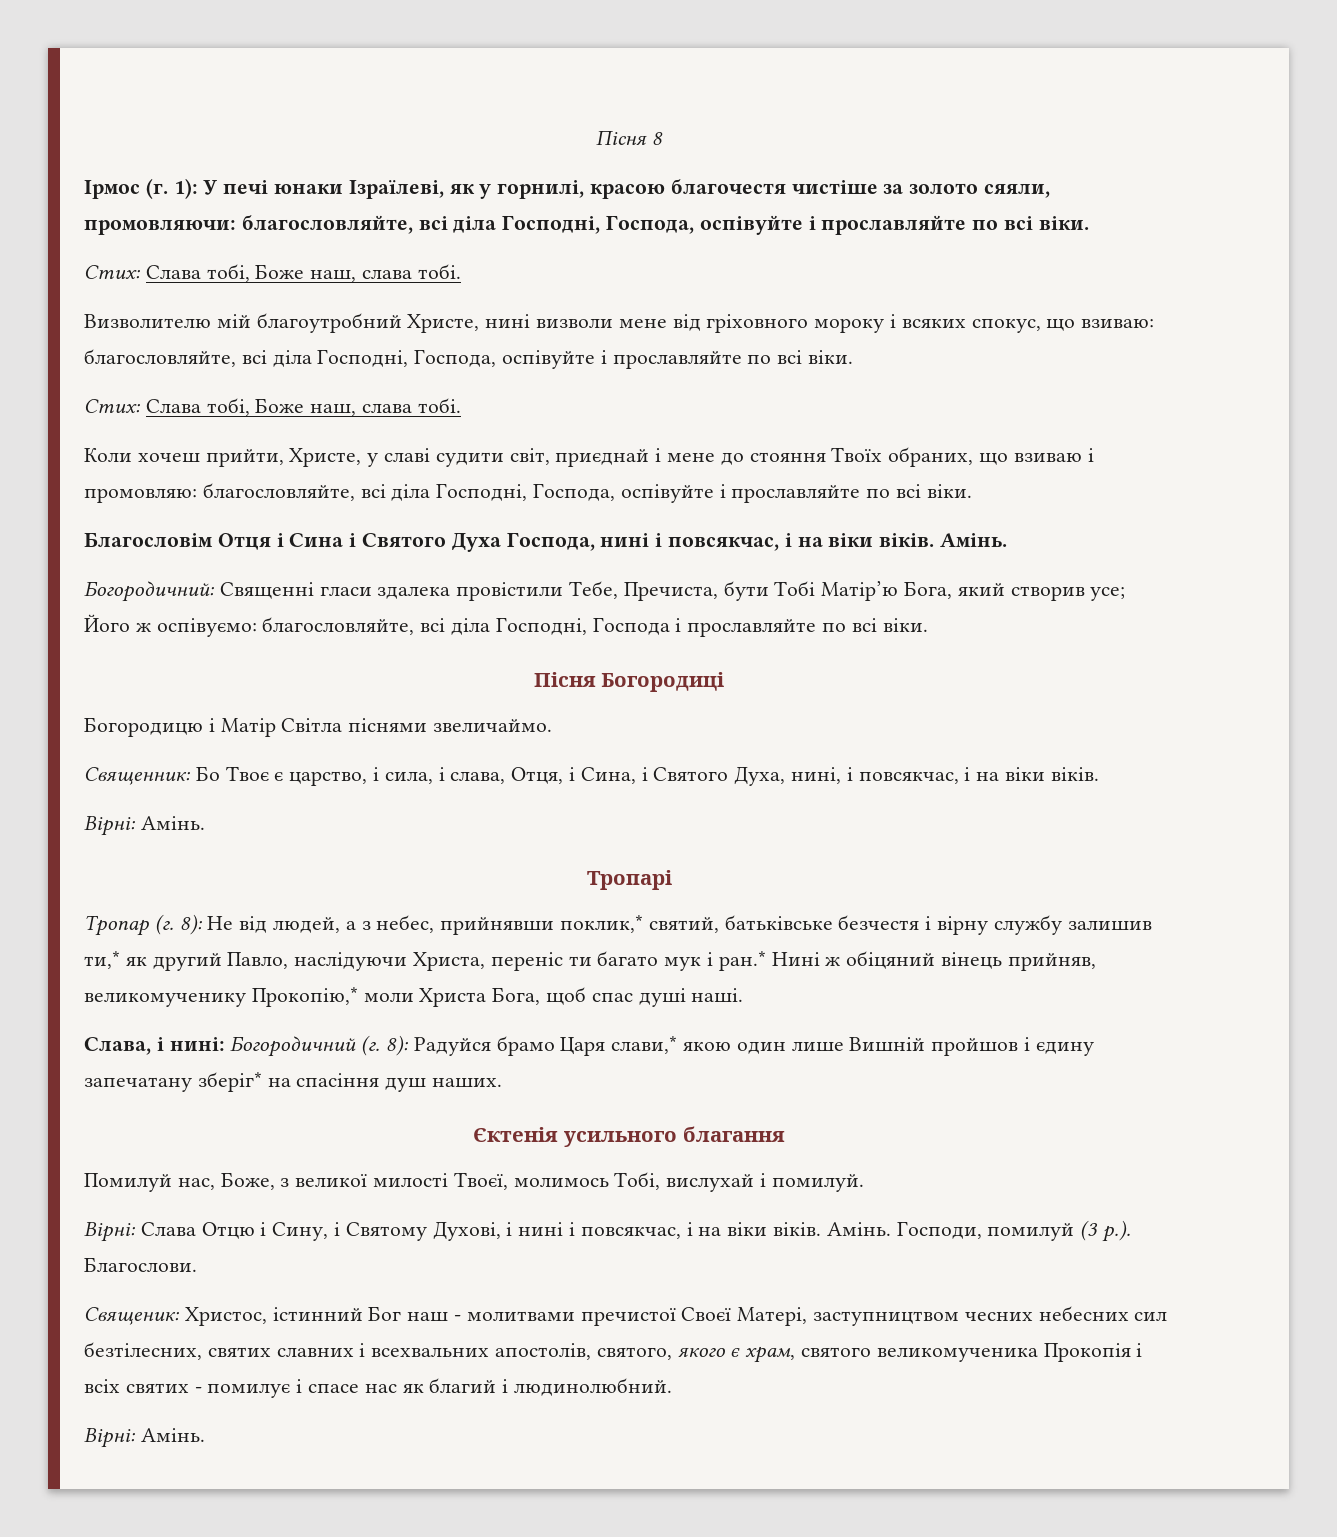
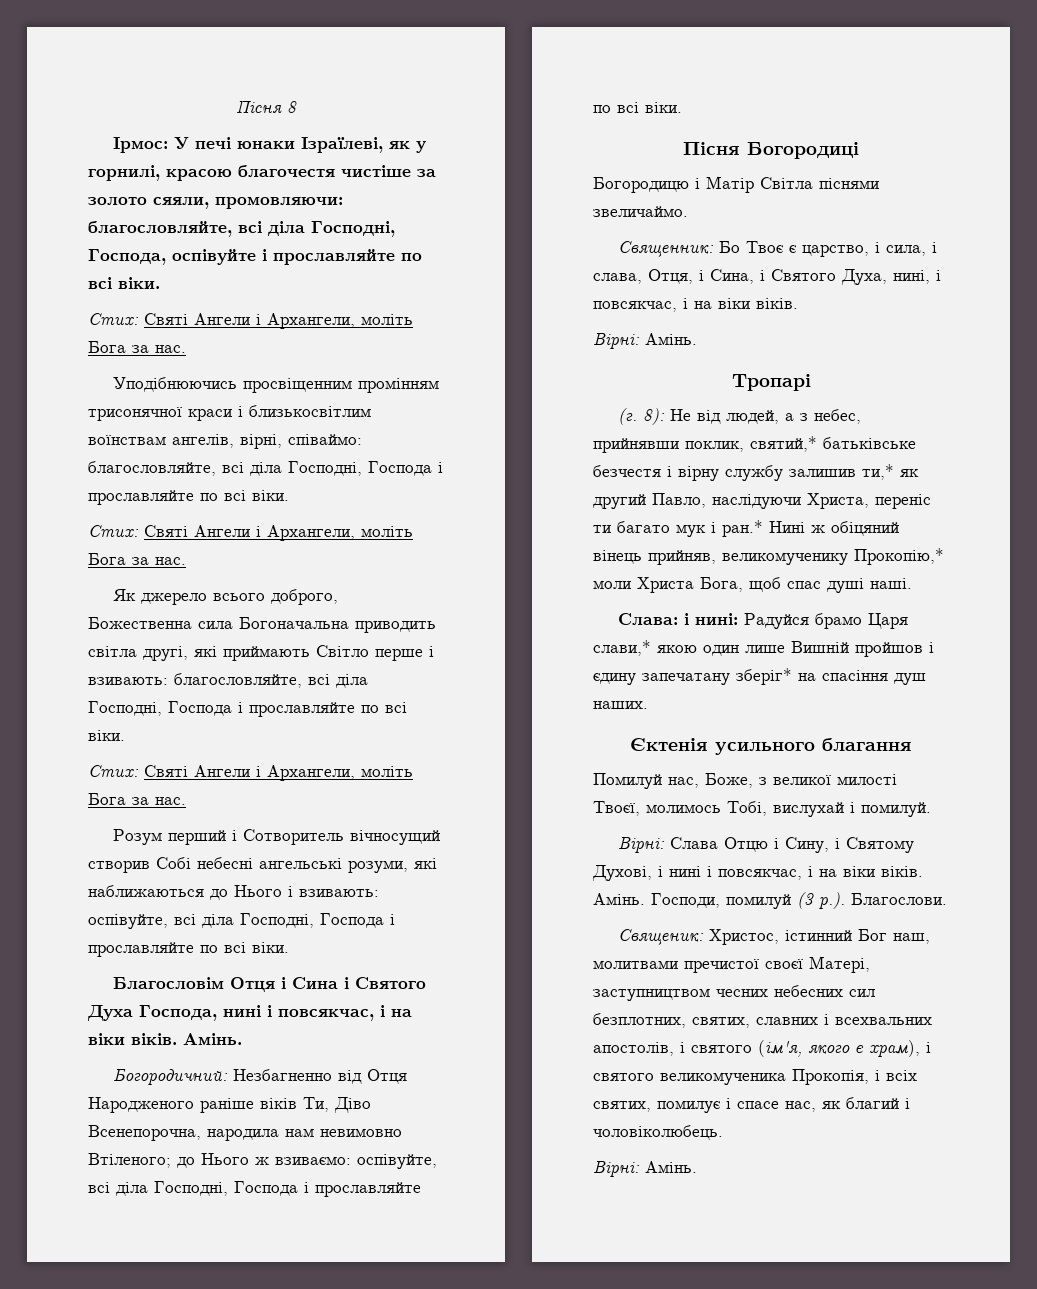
[84,178,198,199] Ірмос (г. 1): -> [112,137,168,153] Ірмос:
[145,264,461,282] [84,313,1155,333] [84,349,854,369] [84,398,461,416] [84,447,1094,467] [84,483,714,503] Слава тобі, Боже наш, слава тобі. // Визволителю мій благоутробний Христе, нині визволи мене від гріховного мороку і всяких спокус, що взиваю: благословляйте, всі діла Господні, Господа, оспівуйте і прославляйте по всі віки. // Стих: Слава тобі, Боже наш, слава тобі. // Коли хочеш прийти, Христе, у славі судити світ, приєднай і мене до стояння Твоїх обраних, що взиваю і промовляю: благословляйте, всі діла Господні, Господа, оспівуйте -> [144,313,413,329] [88,341,186,353] [112,377,439,393] [88,405,371,421] [88,434,362,449] [88,461,443,476] [88,490,289,505] [88,525,413,541] [88,553,186,565] [112,589,338,605] [88,617,436,633] [88,645,434,661] [88,673,368,688] [88,701,407,717] [88,730,125,741] [88,765,413,781] [88,793,186,805] [112,829,440,845] [88,857,437,873] [88,885,379,900] [88,913,384,929] Святі Ангели і Архангели, моліть Бога за нас. // Уподібнюючись просвіщенним промінням трисонячної краси і близькосвітлим воїнствам ангелів, вірні, співаймо: благословляйте, всі діла Господні, Господа і прославляйте по всі віки. // Стих: Святі Ангели і Архангели, моліть Бога за нас. // Як джерело всього доброго, Божественна сила Богоначальна приводить світла другі, які приймають Світло перше і взивають: благословляйте, всі діла Господні, Господа і прославляйте по всі віки. // Стих: Святі Ангели і Архангели, моліть Бога за нас. // Розум перший і Сотворитель вічносущий створив Собі небесні ангельські розуми, які наближаються до Нього і взивають: оспівуйте, всі діла Господні, Господа
[219,581,1126,601] [84,614,415,637] Священні гласи здалека провістили Тебе, Пречиста, бути Тобі Матір’ю Бога, який створив усе; Його ж оспівуємо: благословляйте, -> [232,1069,407,1084] [88,1097,371,1113] [88,1125,402,1141] [88,1153,437,1169] Незбагненно від Отця Народженого раніше віків Ти, Діво Всенепорочна, народила нам невимовно Втіленого; до Нього ж взиваємо: оспівуйте,
[84,915,149,936] Тропар -> (811, 382) none
[560,915,719,933] поклик,* святий, -> [685,436,817,452] поклик, святий,*
[84,1037,151,1055] Слава, -> [617,613,678,625] Слава:
[230,1035,410,1057] Богородичний (г. 8): -> (738, 619) none
[407,1312,462,1322] наш - -> [892,933,930,944] наш,
[681,1307,732,1321] Своєї -> [765,959,803,969] своєї
[84,1342,271,1360] безтілесних, святих -> [593,1013,750,1028] безплотних, святих,
[596,1346,796,1363] святого, якого є храм, -> [680,1040,931,1058] і святого (ім'я, якого є храм), і
[1043,1343,1131,1362] Прокопія -> [792,1069,869,1085] Прокопія,
[125,1383,202,1393] святих - -> [593,1101,651,1112] святих,
[364,1384,397,1393] нас -> [785,1101,816,1112] нас,
[514,1378,673,1396] людинолюбний. -> [593,1125,723,1140] чоловіколюбець.

